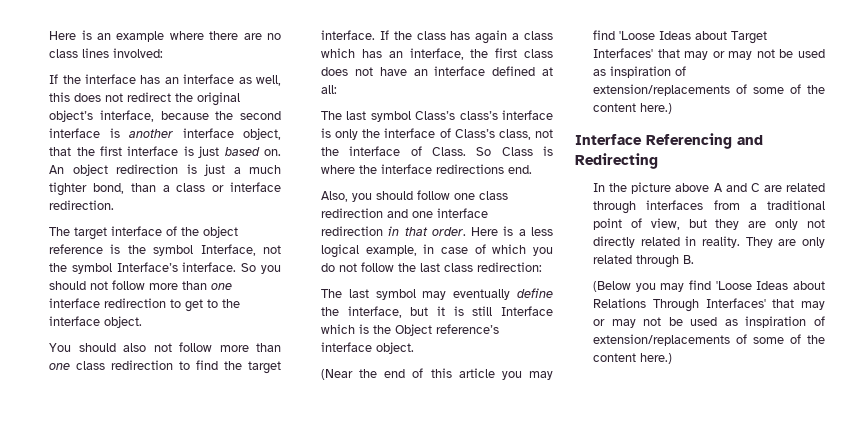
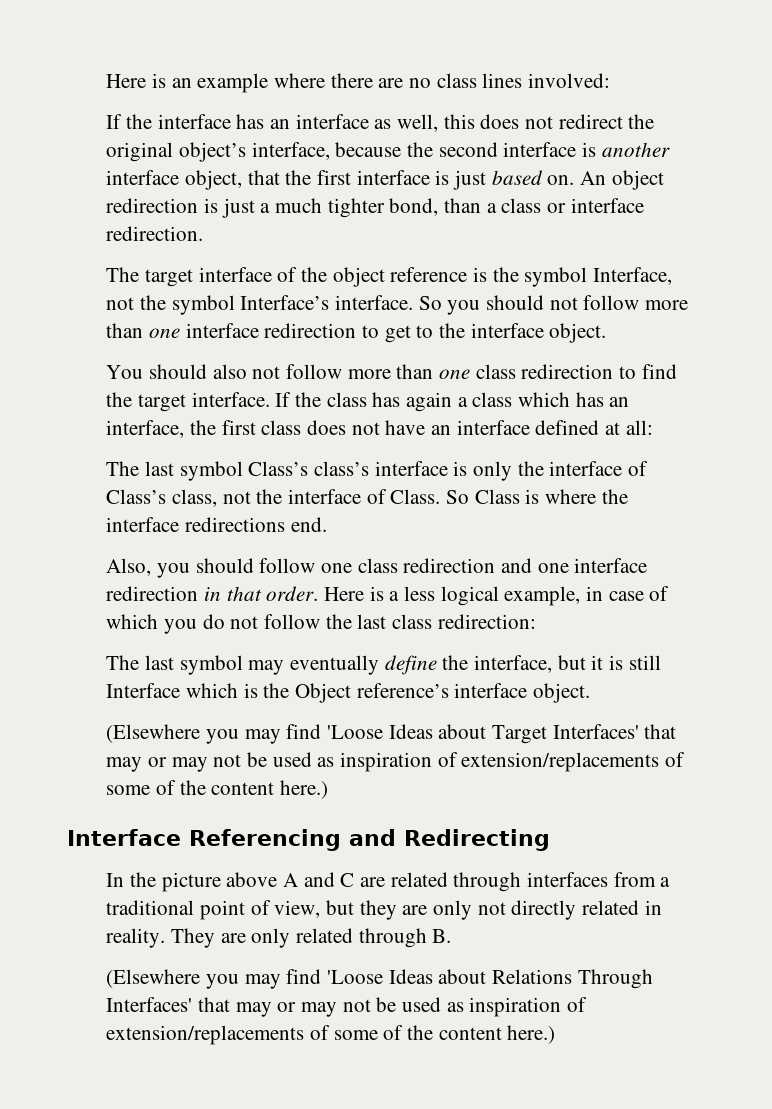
[321,368,495,380] (Near the end of this article -> [106,724,201,743] (Elsewhere
[593,281,632,292] (Below -> [106,969,201,988] (Elsewhere

